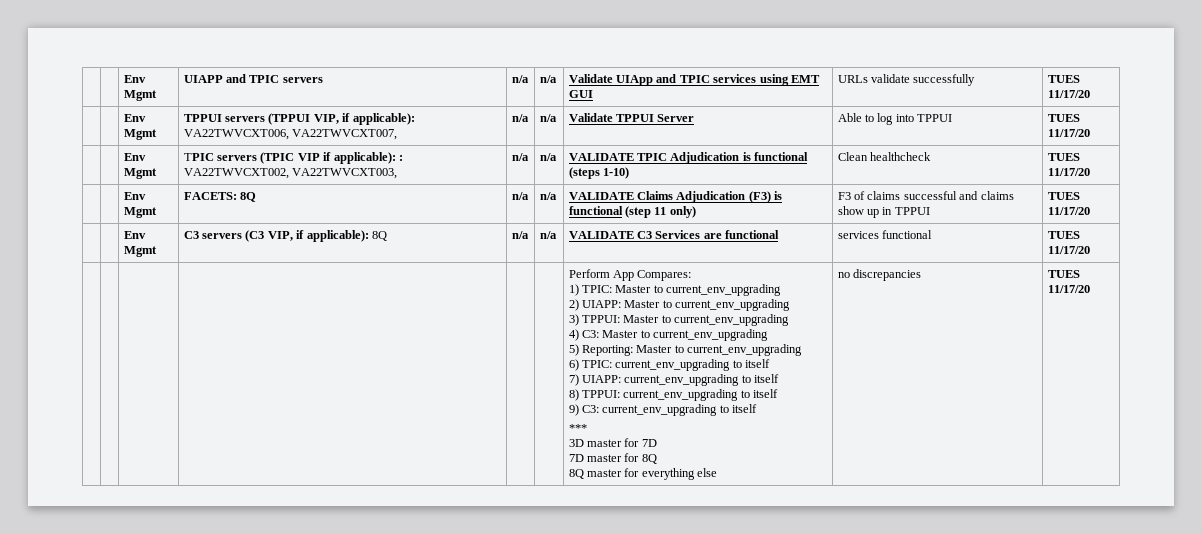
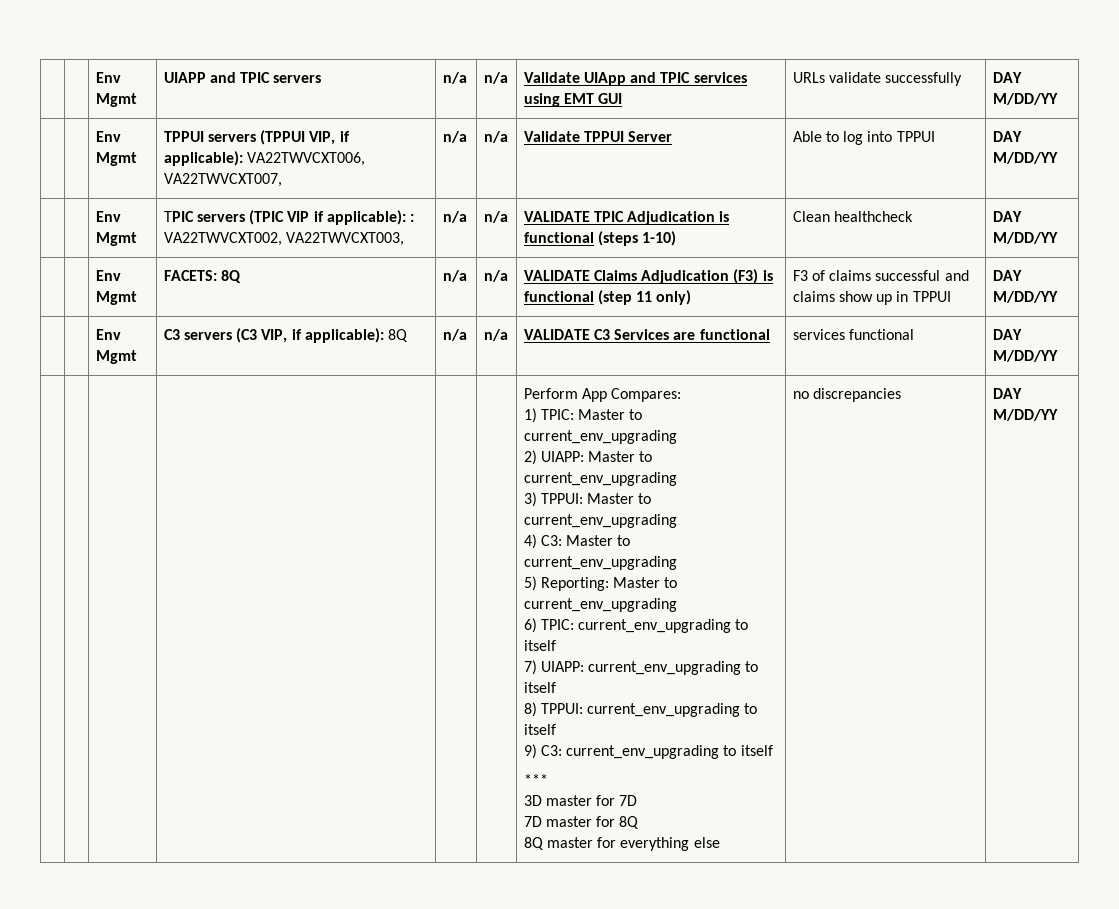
[1047,75,1080,83] [1047,90,1090,98] TUES 11/17/20 -> [992,72,1022,83] [992,93,1058,105] DAY M/DD/YY
[1047,114,1080,122] [1047,129,1090,137] TUES 11/17/20 -> [992,131,1022,142] [992,152,1058,164] DAY M/DD/YY
[1047,153,1080,161] [1047,168,1090,176] TUES 11/17/20 -> [992,211,1022,222] [992,232,1058,244] DAY M/DD/YY
[1047,192,1080,200] [1047,207,1090,215] TUES 11/17/20 -> [992,270,1022,281] [992,291,1058,303] DAY M/DD/YY
[1047,231,1080,239] [1047,246,1090,254] TUES 11/17/20 -> [992,329,1022,340] [992,350,1058,362] DAY M/DD/YY
[1047,270,1080,278] [1047,285,1090,293] TUES 11/17/20 -> [992,388,1022,399] [992,409,1058,421] DAY M/DD/YY

